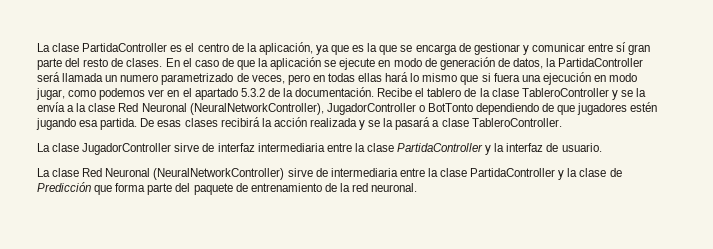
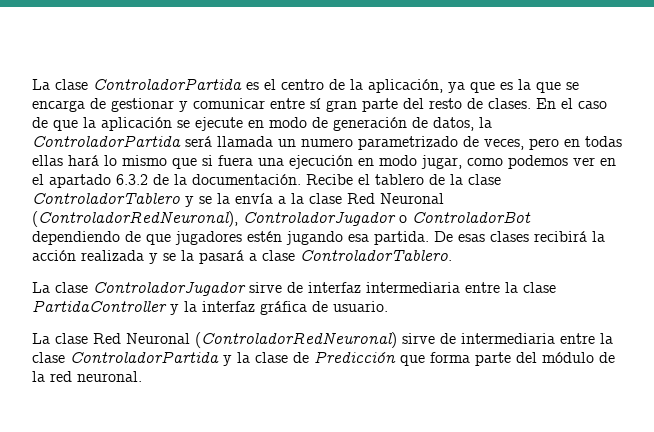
[37,43,168,52] La clase PartidaController -> [32,78,242,90] La clase ControladorPartida
[558,58,644,67] PartidaController -> [32,135,181,147] ControladorPartida
[240,88,265,97] 5.3.2 -> [116,174,148,185] 6.3.2
[521,88,609,97] TableroController -> [32,193,180,204] ControladorTablero
[189,103,473,115] (NeuralNetworkController), JugadorController o BotTonto -> [32,211,531,227] (ControladorRedNeuronal), ControladorJugador o ControladorBot
[471,118,562,127] [37,143,172,155] TableroController. // La clase JugadorController -> [300,250,452,261] [32,281,246,296] ControladorTablero. // La clase ControladorJugador
(544, 147) none -> [260,301,307,315] gráfica
[153,168,285,180] (NeuralNetworkController) -> [195,332,397,348] (ControladorRedNeuronal)
[470,168,556,177] PartidaController -> [70,351,219,363] ControladorPartida
[193,183,322,195] paquete de entrenamiento -> [542,352,594,363] módulo

